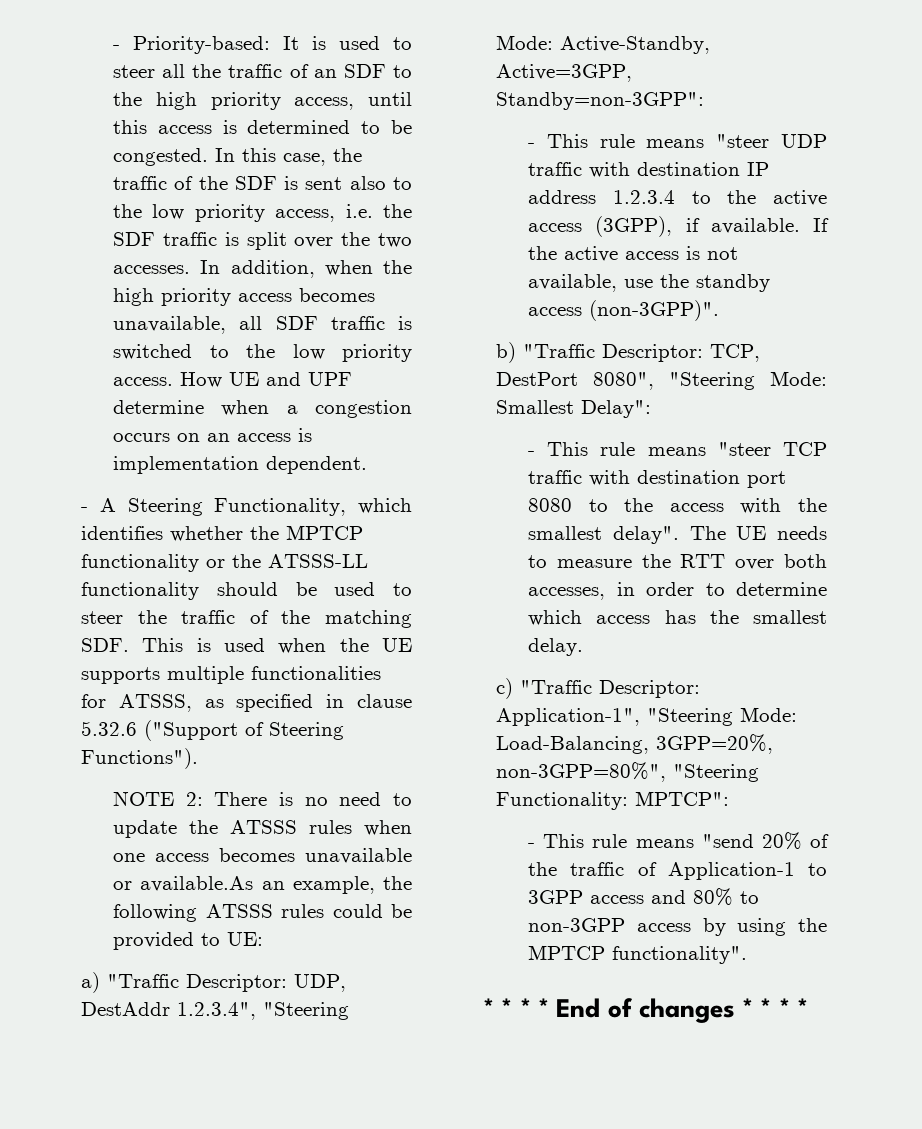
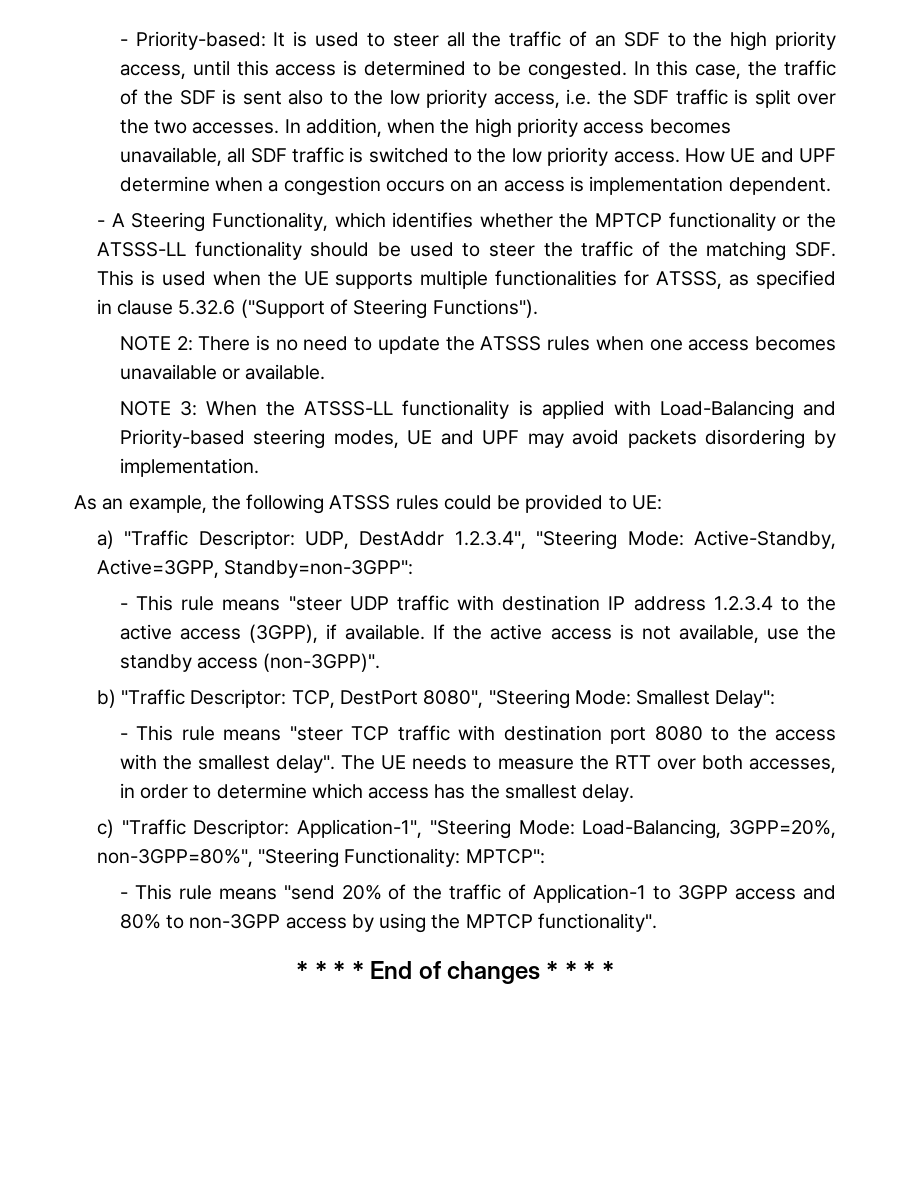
[140,876,254,892] available.As -> [245,364,326,380] [119,400,836,420] [119,429,837,449] [119,458,259,477] [74,495,97,510] available. // NOTE 3: When the ATSSS-LL functionality is applied with Load-Balancing and Priority-based steering modes, UE and UPF may avoid packets disordering by implementation. // As

